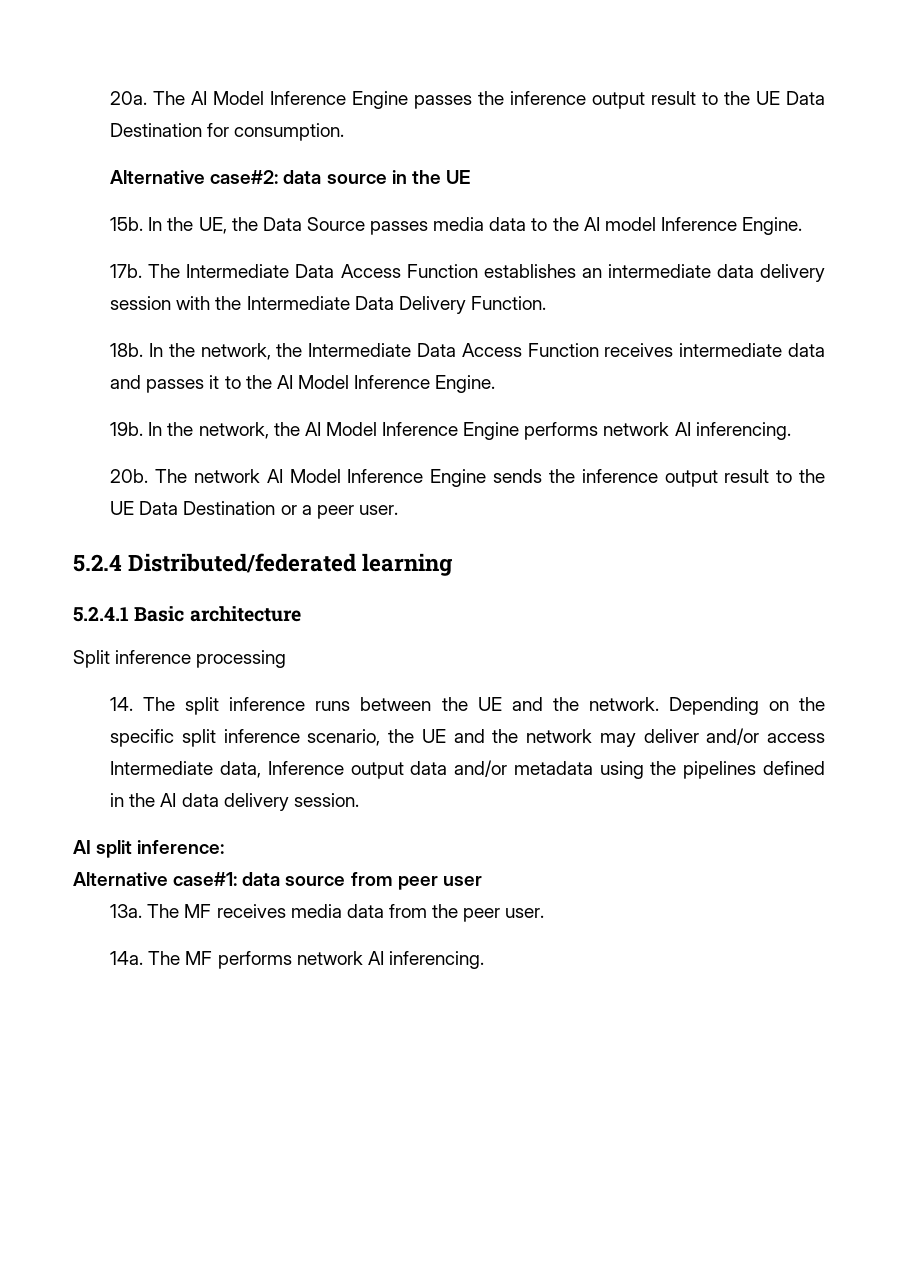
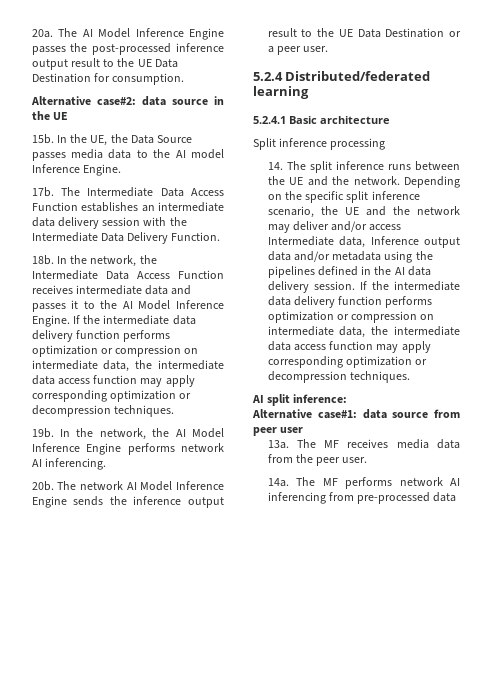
(505, 98) none -> [92,43,172,55] post-processed
(496, 384) none -> [72,315,196,325] [31,330,171,342] [31,345,199,357] [31,360,224,372] [31,375,195,387] [31,390,192,402] [31,405,174,417] If the intermediate data delivery function performs optimization or compression on intermediate data, the intermediate data access function may apply corresponding optimization or decompression techniques.
(359, 800) none -> [359,281,460,291] [267,296,433,308] [267,311,435,323] [267,326,460,338] [267,341,431,353] [267,356,428,368] [267,371,410,383] If the intermediate data delivery function performs optimization or compression on intermediate data, the intermediate data access function may apply corresponding optimization or decompression techniques.
[388,951,484,969] inferencing. -> [267,492,457,504] inferencing from pre-processed data

